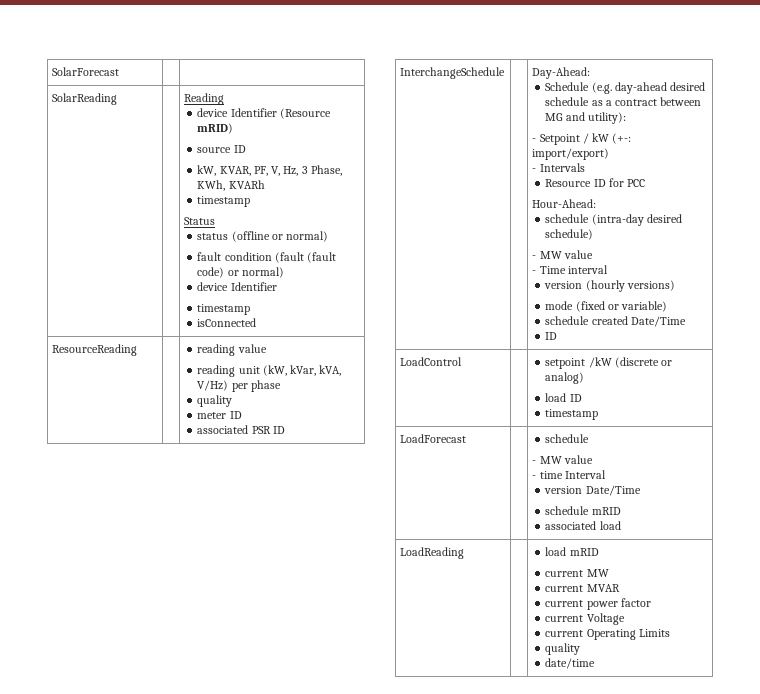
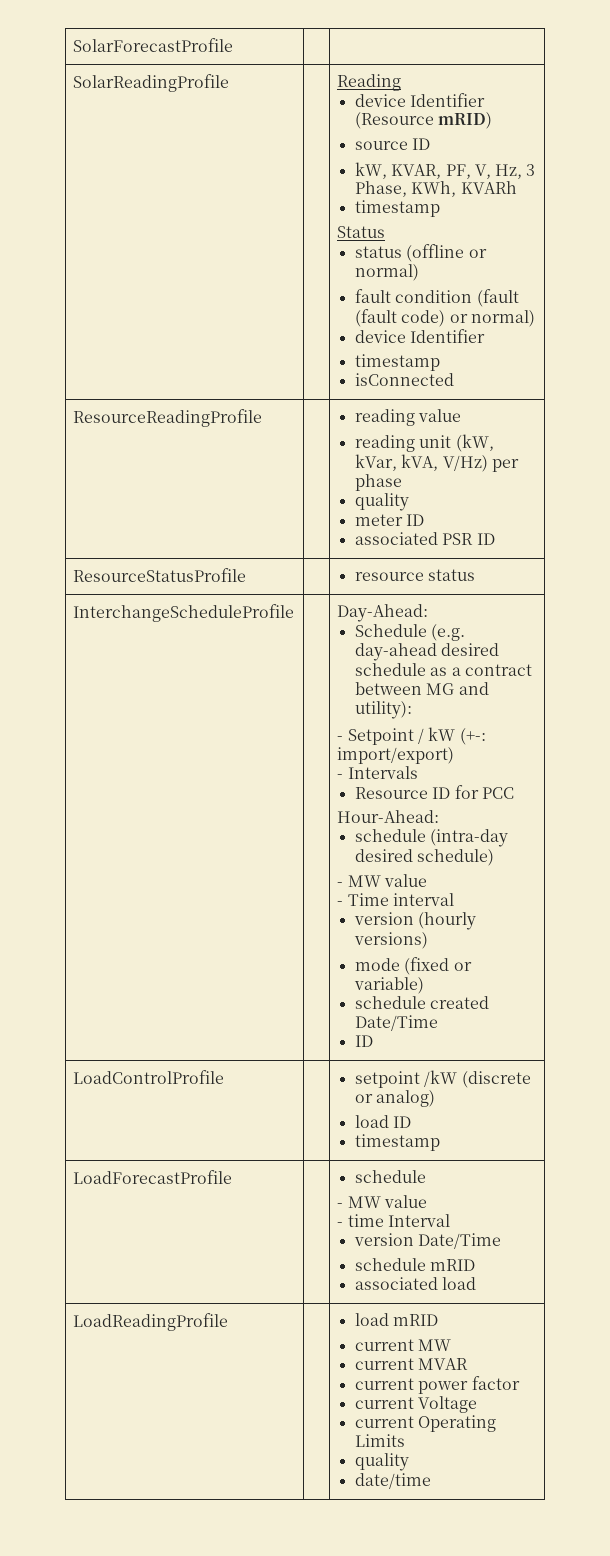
[52,67,120,76] [52,93,118,105] SolarForecast | | // SolarReading -> [73,38,234,52] [73,74,230,92] SolarForecastProfile | | // SolarReadingProfile
[52,344,138,356] ResourceReading -> [73,409,263,427] ResourceReadingProfile
[400,67,506,79] InterchangeSchedule -> [73,568,247,582] [354,569,476,581] [73,604,295,622] ResourceStatusProfile | | resource status // InterchangeScheduleProfile
[400,357,463,366] LoadControl -> [73,1070,225,1084] LoadControlProfile
[400,434,467,443] LoadForecast -> [73,1170,233,1184] LoadForecastProfile
[400,547,465,559] LoadReading -> [73,1313,229,1331] LoadReadingProfile

